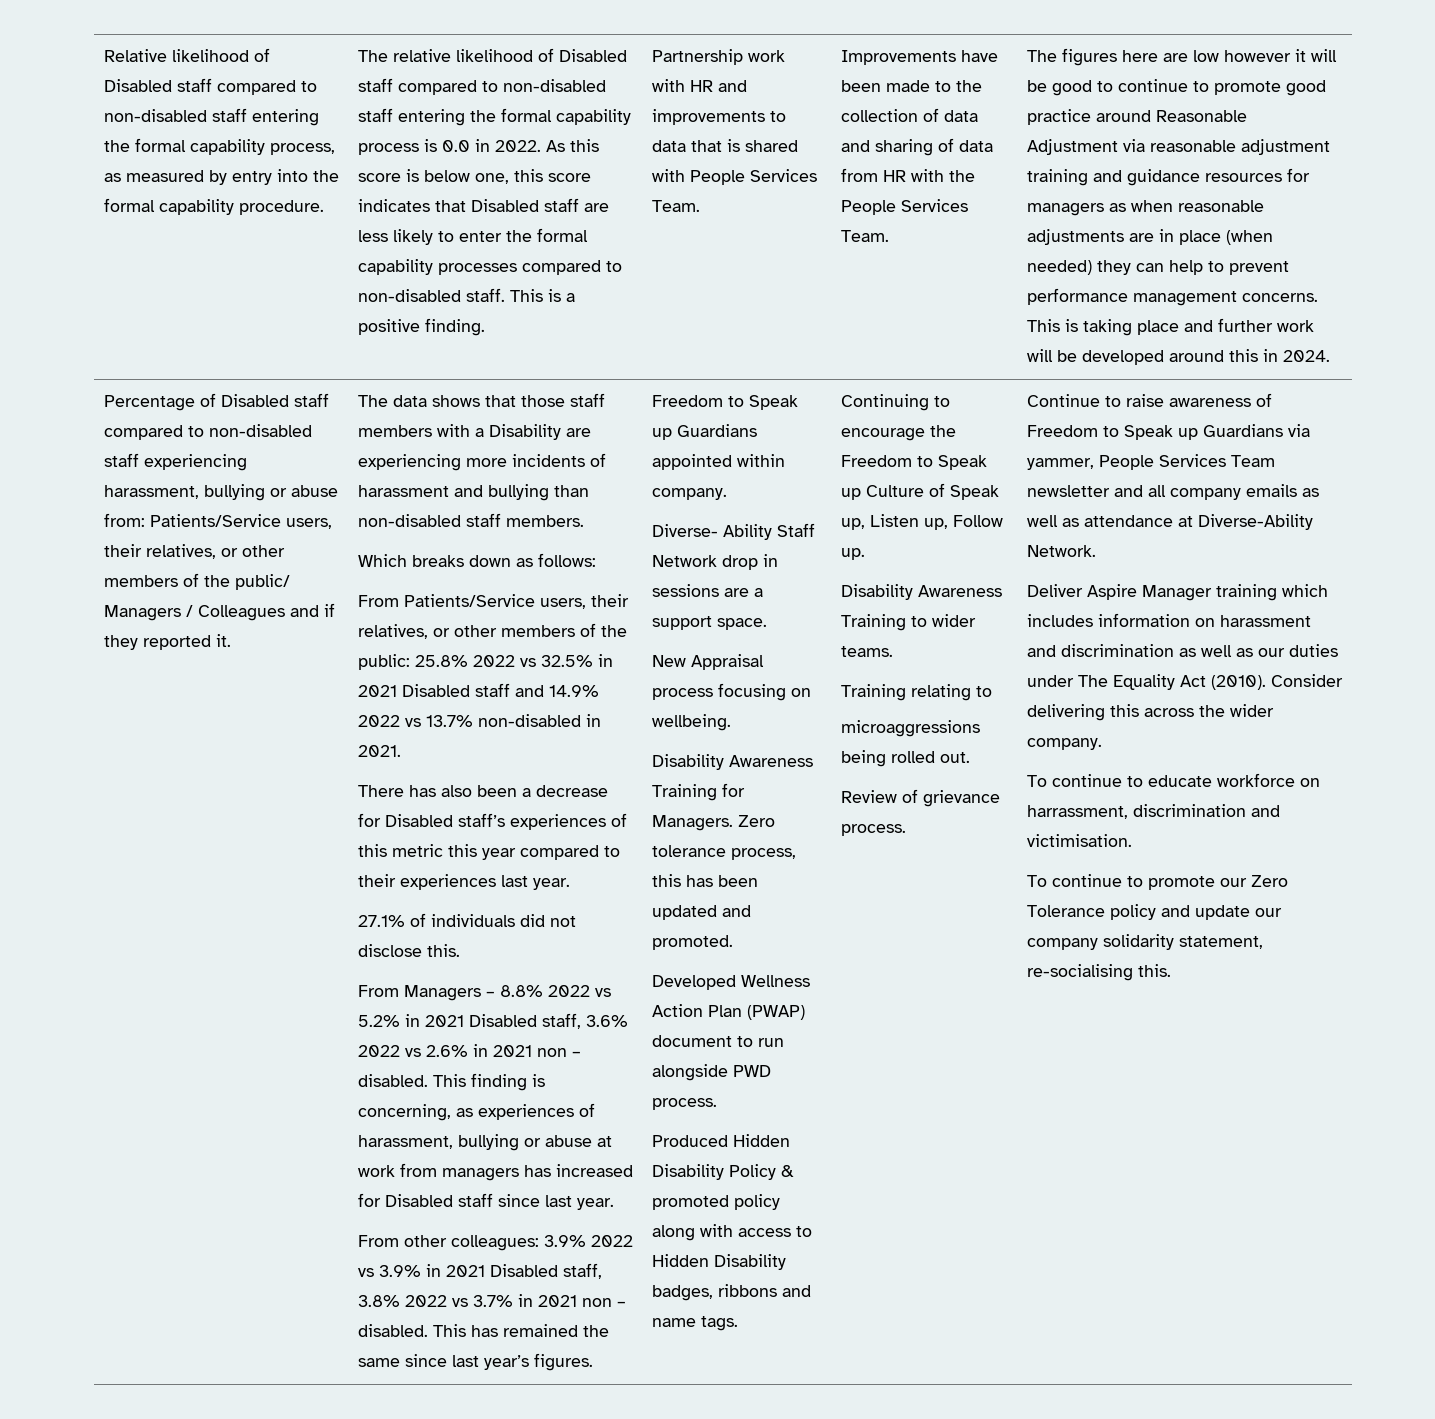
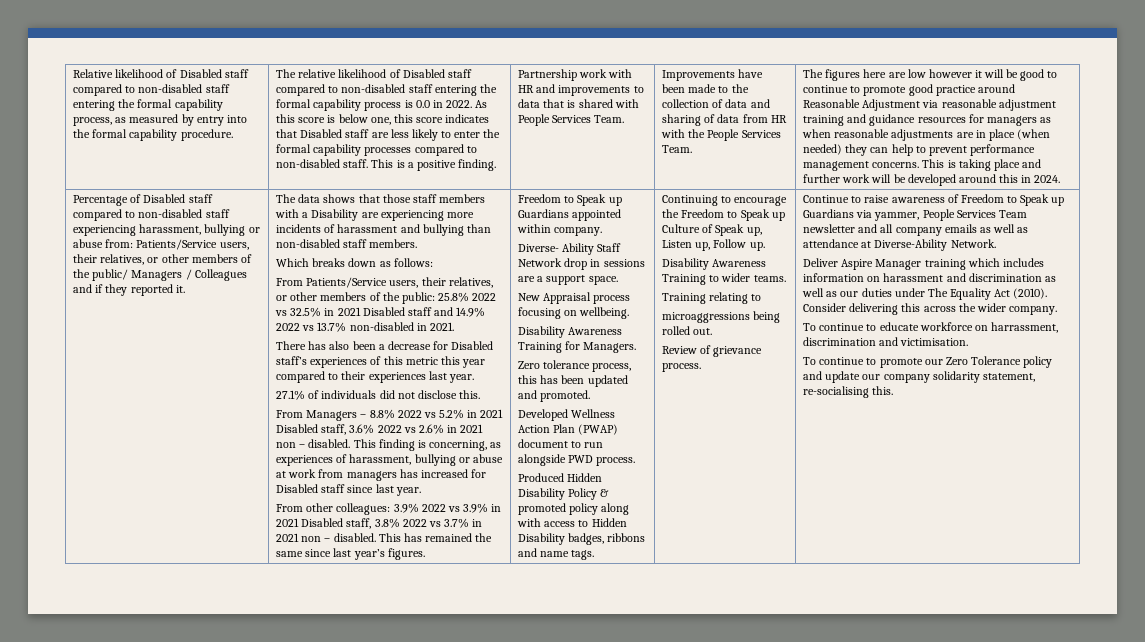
(733, 823) none -> (637, 347) //

